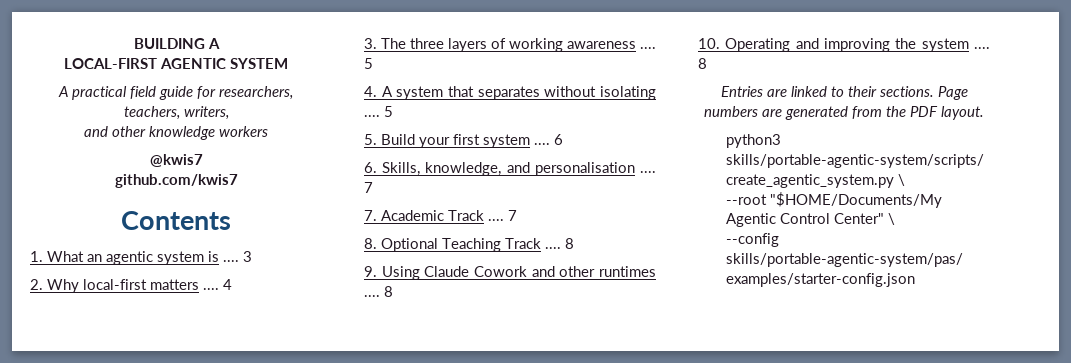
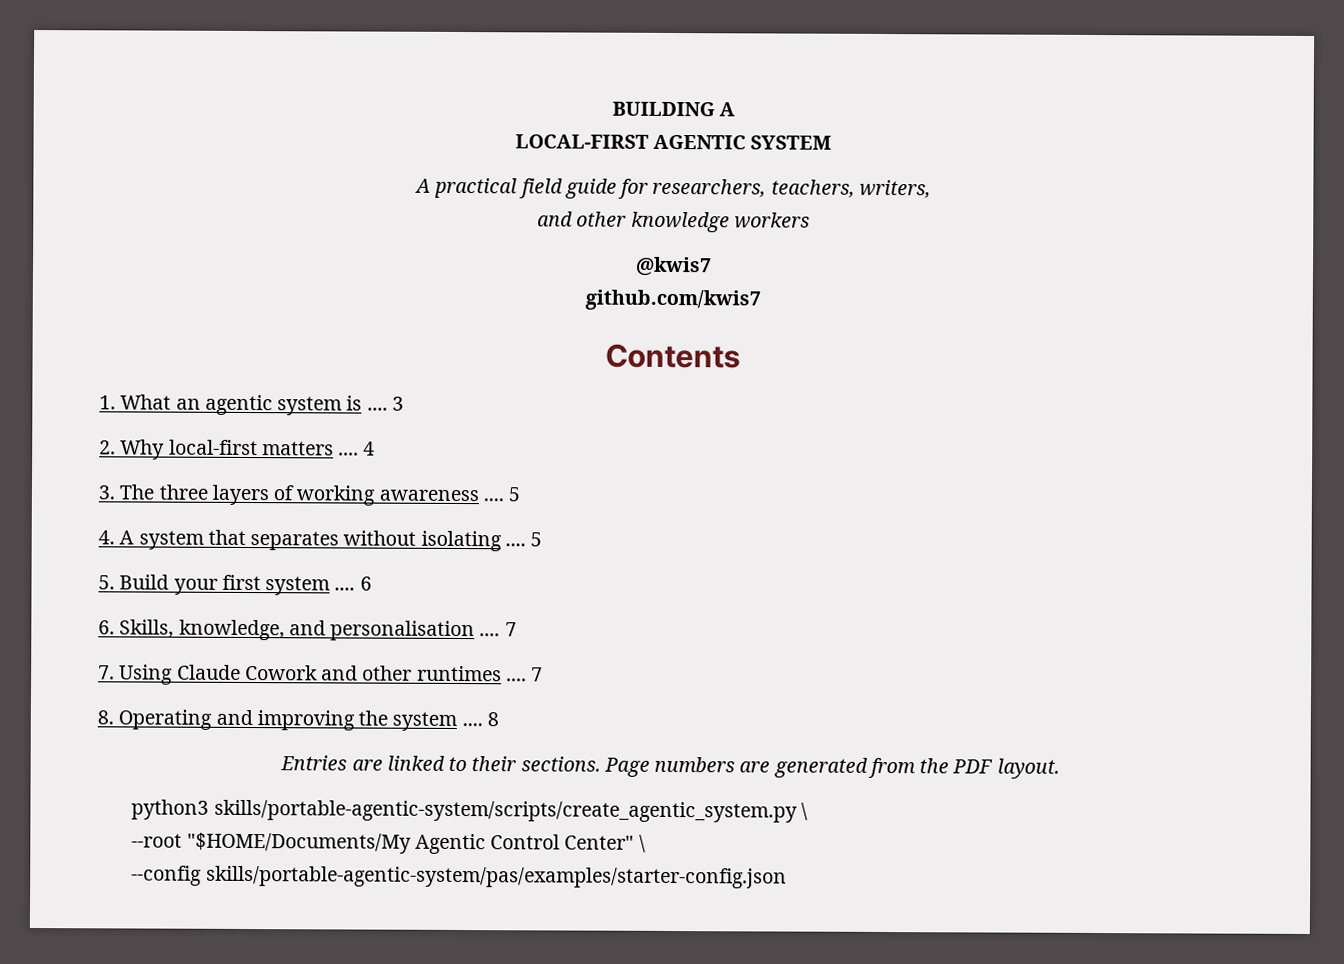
[381,210,517,221] [364,238,574,252] [364,266,377,277] Academic Track .... 7 // 8. Optional Teaching Track .... 8 // 9. -> (115, 672) none
[384,286,393,297] [698,38,720,49] 8 // 10. -> [531,667,544,682] [97,710,114,725] 7 // 8.

